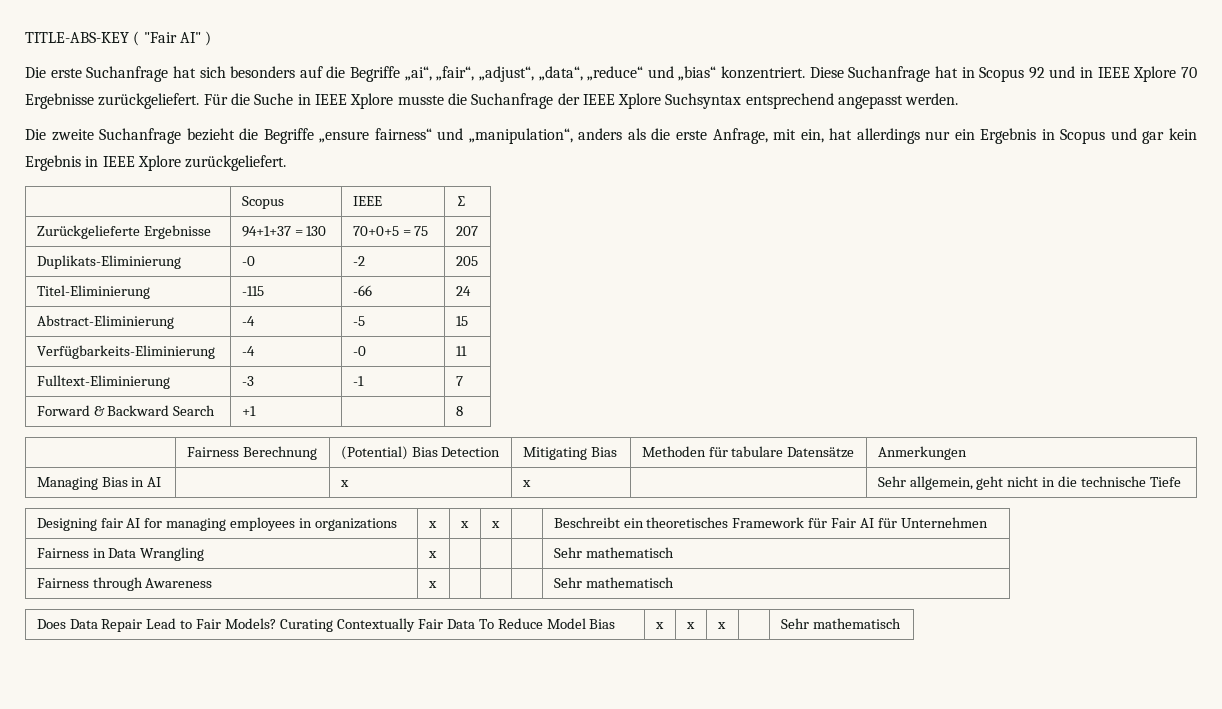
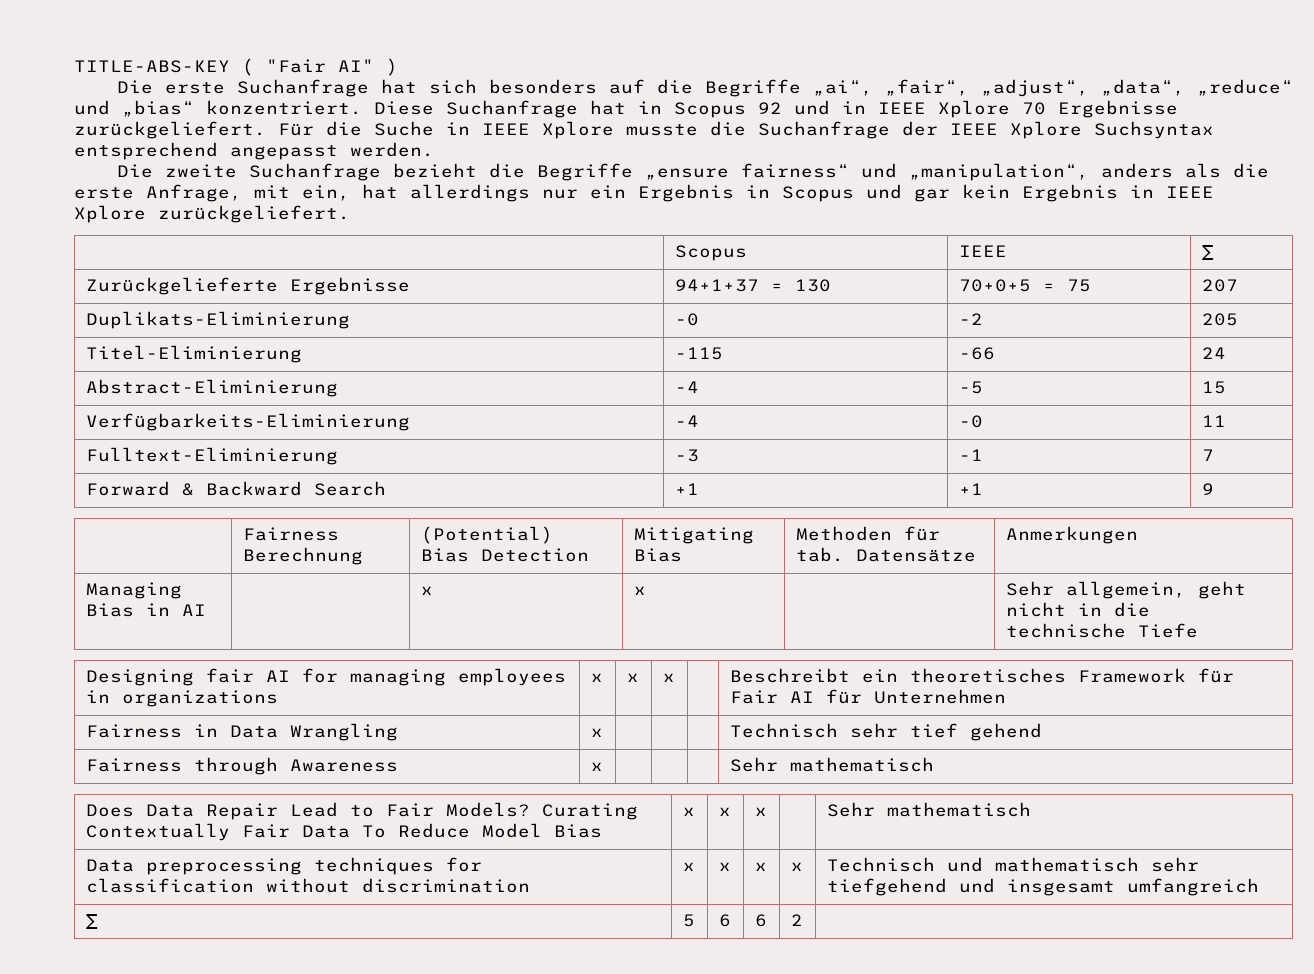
[455,406,463,416] | 8 -> [958,483,983,495] [1201,483,1214,495] +1 | 9
[731,446,784,457] tabulare -> [795,547,844,562] tab.
[553,547,674,558] Sehr mathematisch -> [729,723,1042,741] Technisch sehr tief gehend
(901, 623) none -> [85,857,482,875] [85,878,530,893] [682,862,695,871] [718,862,731,871] [754,862,767,871] [790,862,803,871] [826,857,1199,872] [826,878,1259,896] [85,914,98,929] [682,914,695,927] [718,914,731,927] [754,914,767,927] [790,914,803,926] // Data preprocessing techniques for classification without discrimination | x | x | x | x | Technisch und mathematisch sehr tiefgehend und insgesamt umfangreich // ∑ | 5 | 6 | 6 | 2 |

